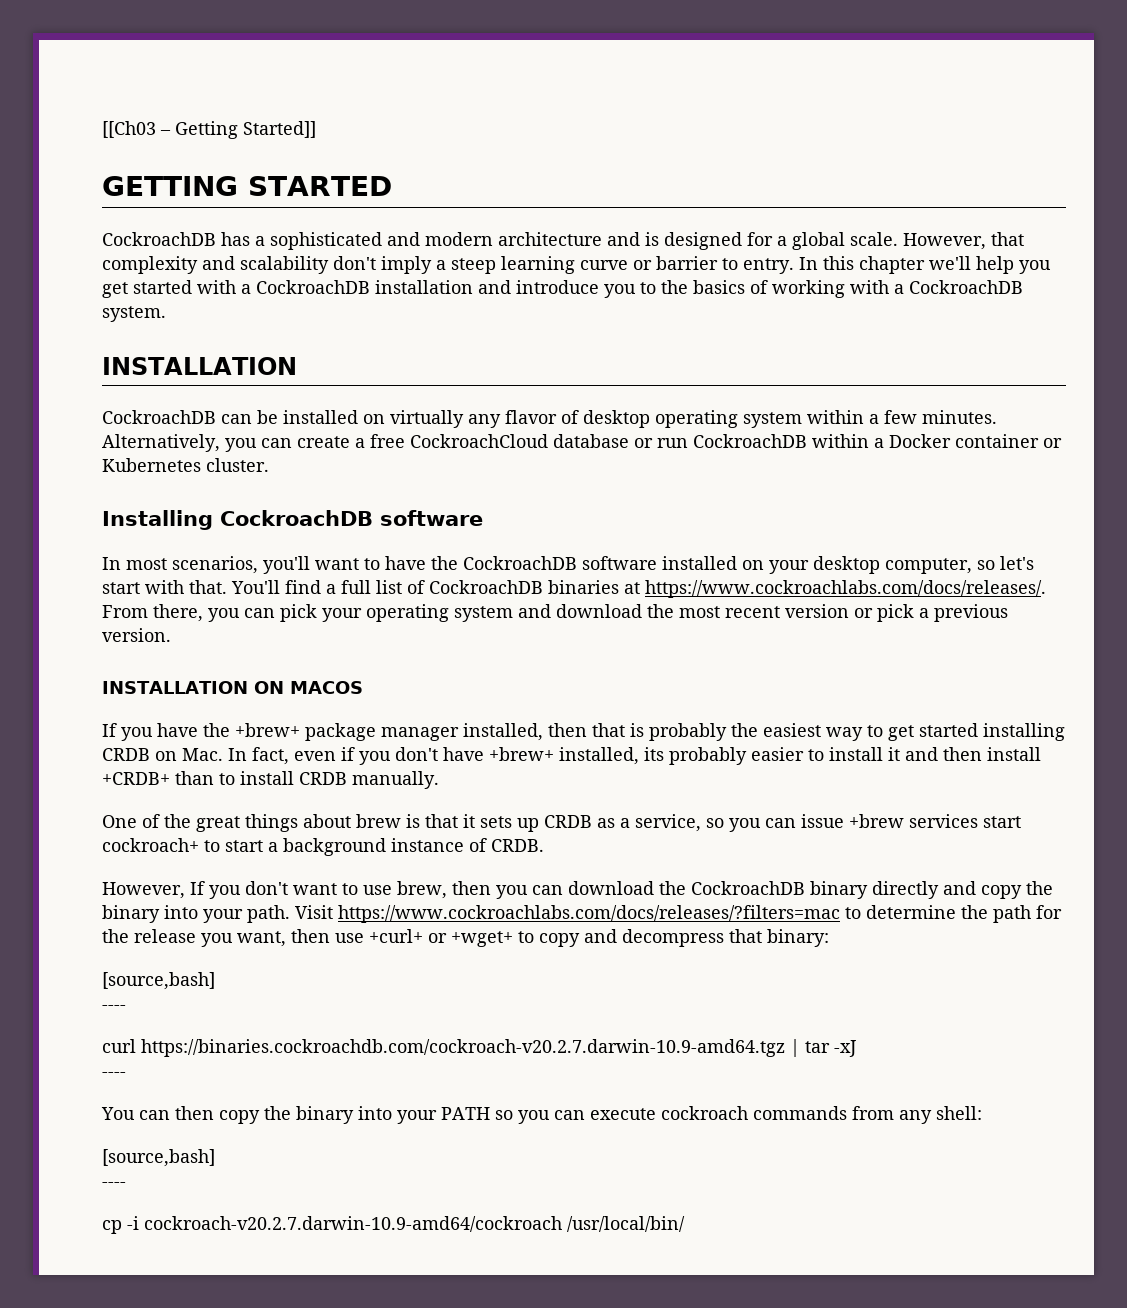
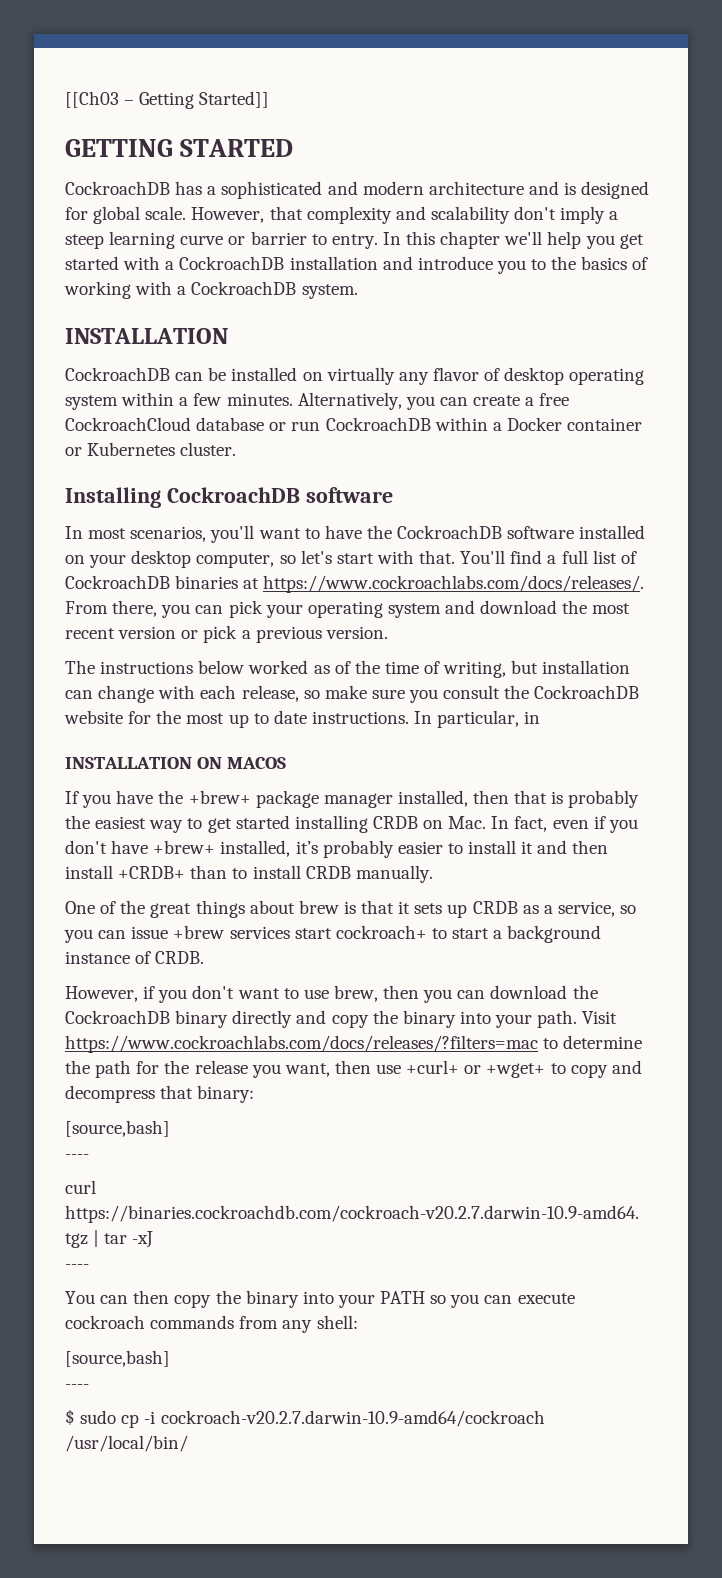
[777,236,787,246] a -> (88, 213) none
(171, 635) none -> [65,660,631,678] [65,685,640,703] [64,710,541,728] // The instructions below worked as of the time of writing, but installation can change with each release, so make sure you consult the CockroachDB website for the most up to date instructions. In particular, in
[644,747,664,761] its -> [295,841,318,854] it’s
[190,881,205,895] If -> [143,986,156,999] if
(126, 1184) none -> [65,1409,117,1425] $ sudo

